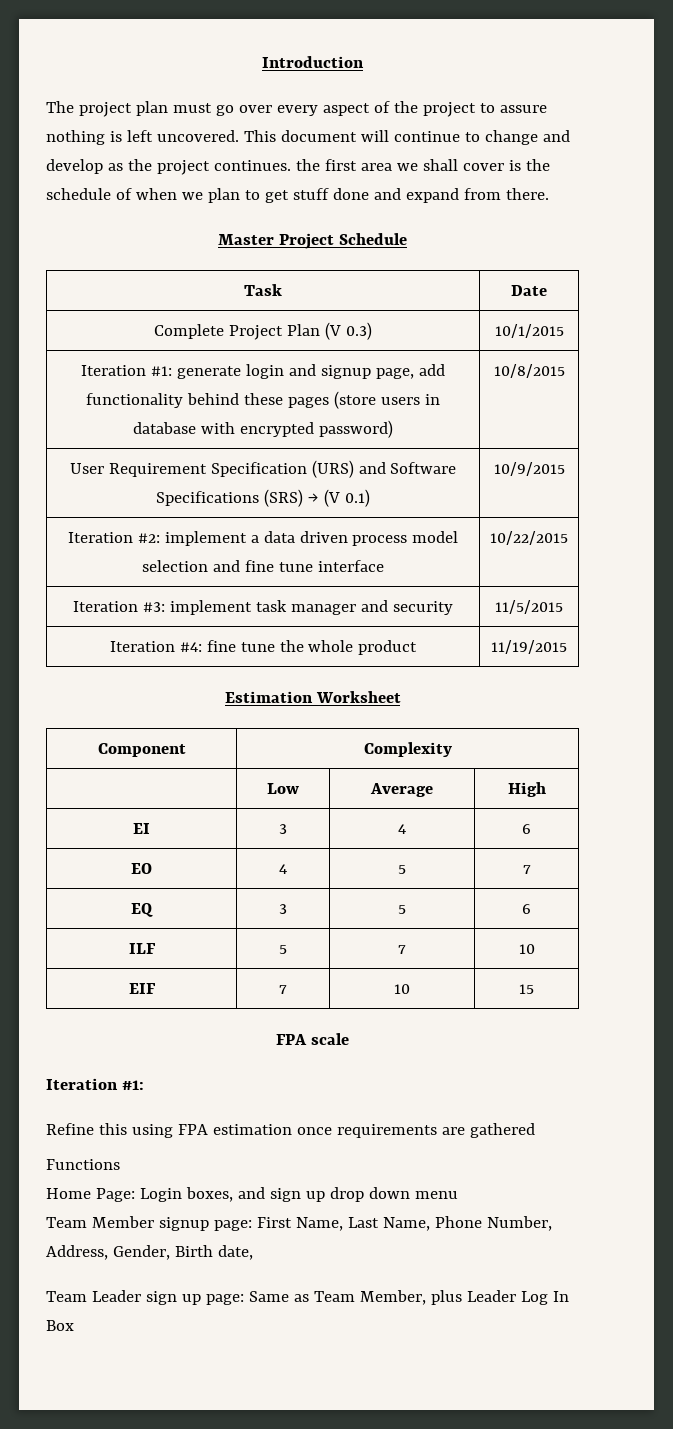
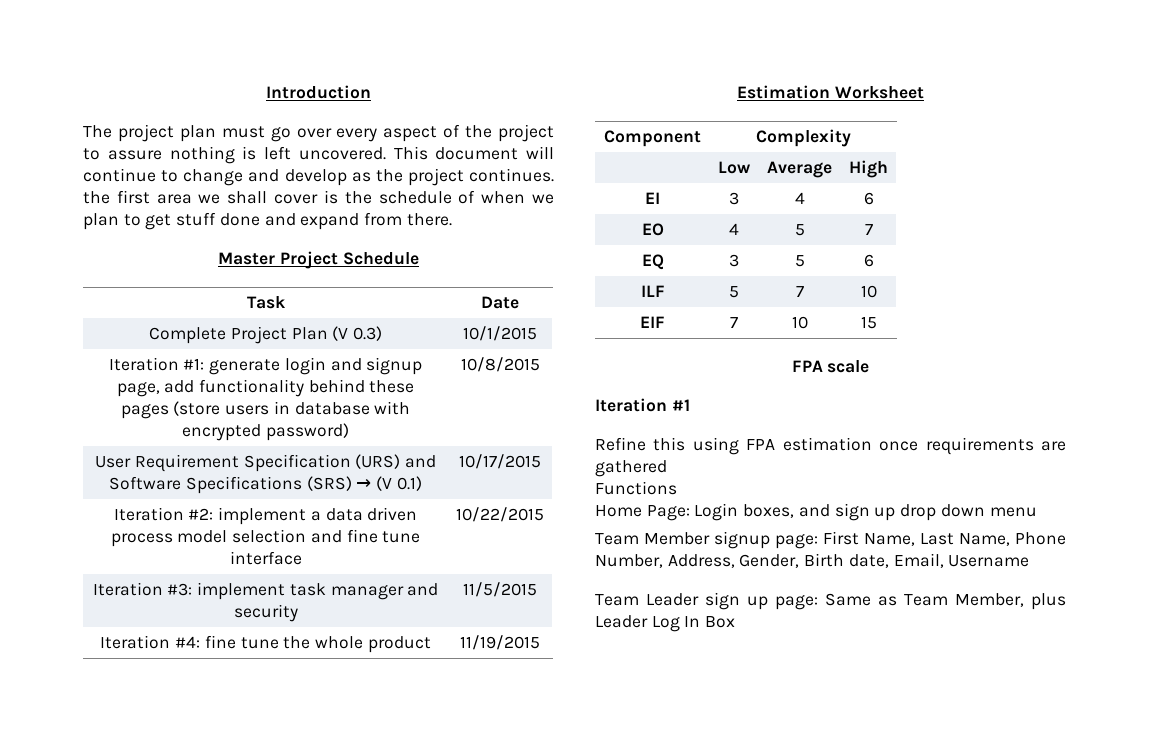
[493,462,565,476] 10/9/2015 -> [459,454,541,469] 10/17/2015
[121,1080,144,1090] #1: -> [671,399,690,411] #1
(253, 1252) none -> [893,553,1030,568] Email, Username

